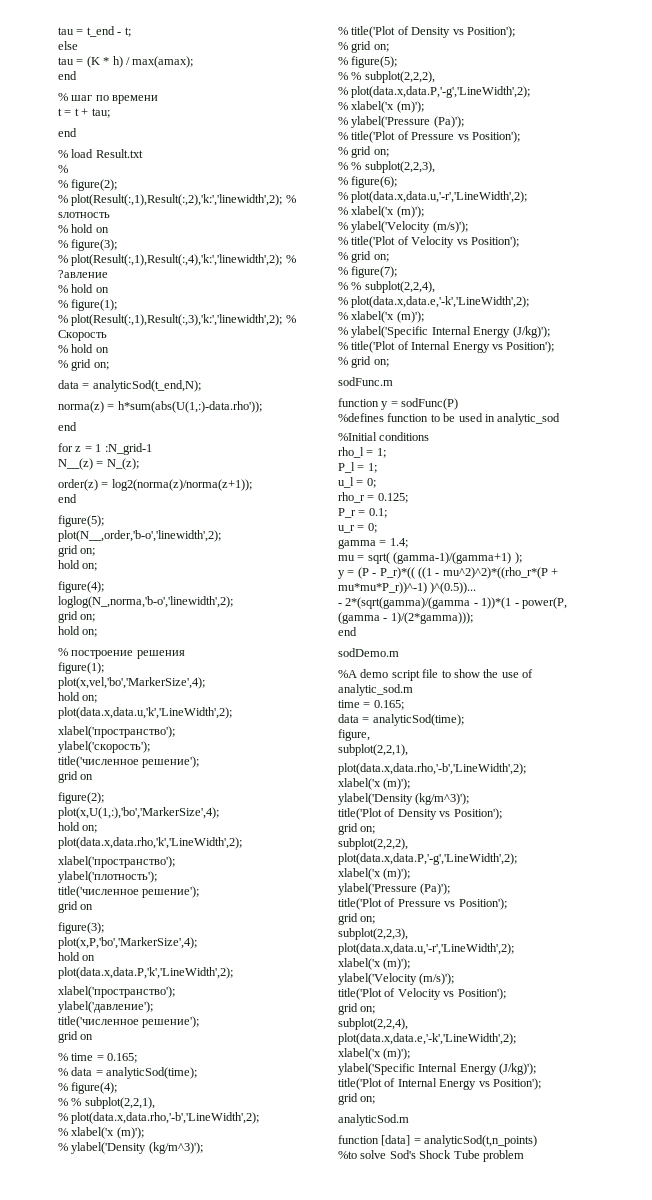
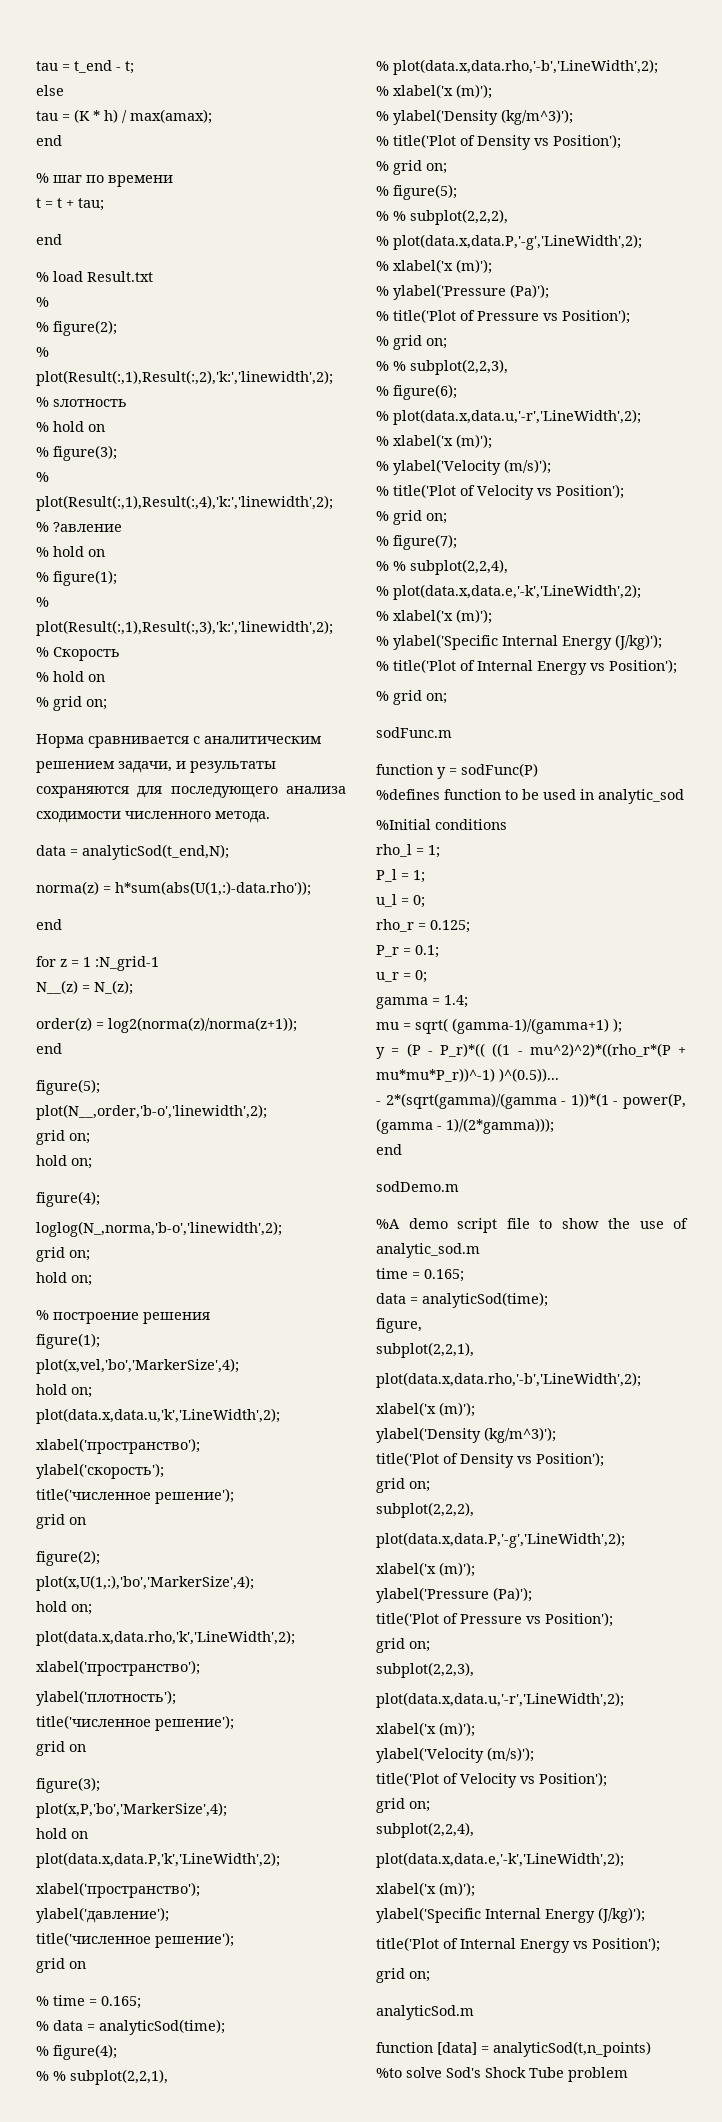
(109, 366) none -> [36,734,322,748] [36,761,276,773] [36,786,346,798] [36,811,270,823] // Норма сравнивается с аналитическим решением задачи, и результаты сохраняются для последующего анализа сходимости численного метода.

